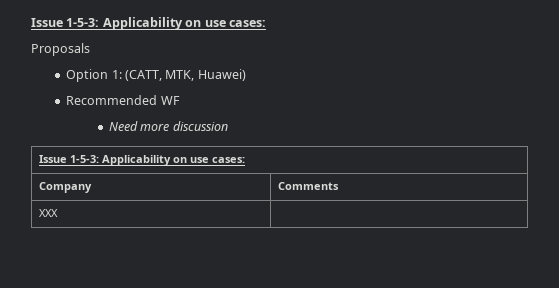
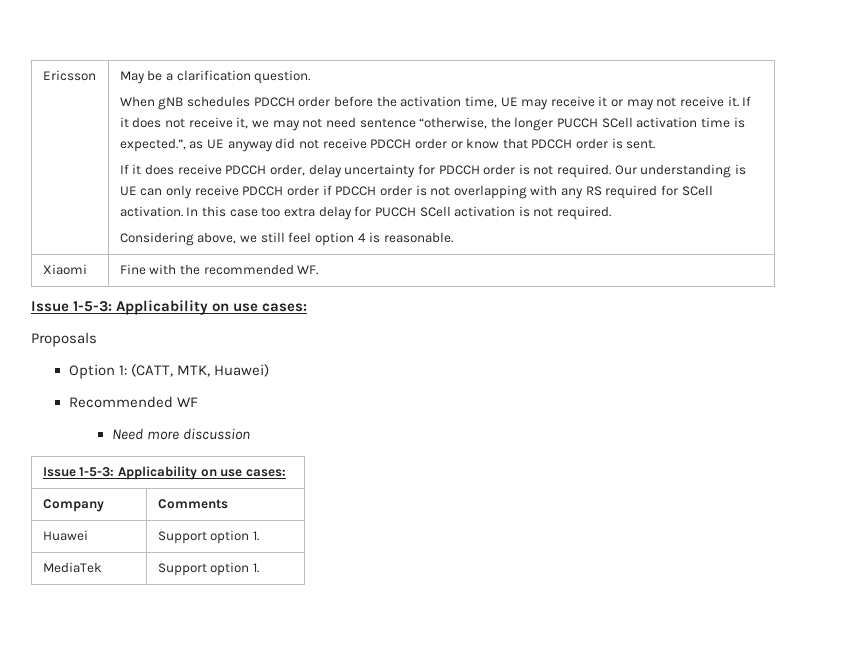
(31, 22) none -> [42,70,96,81] [119,70,311,84] [119,96,752,110] [119,117,745,131] [119,138,656,152] [119,164,747,178] [119,185,713,199] [119,206,612,220] [119,232,453,246] [42,264,87,275] [119,264,319,275] Ericsson | May be a clarification question. // When gNB schedules PDCCH order before the activation time, UE may receive it or may not receive it. If it does not receive it, we may not need sentence “otherwise, the longer PUCCH SCell activation time is expected.”, as UE anyway did not receive PDCCH order or know that PDCCH order is sent. // If it does receive PDCCH order, delay uncertainty for PDCCH order is not required. Our understanding is UE can only receive PDCCH order if PDCCH order is not overlapping with any RS required for SCell activation. In this case too extra delay for PUCCH SCell activation is not required. // Considering above, we still feel option 4 is reasonable. // Xiaomi | Fine with the recommended WF. //
[38,209,58,217] XXX | -> [42,530,88,541] [157,530,259,544] [42,562,102,573] [157,562,259,576] Huawei | Support option 1. // MediaTek | Support option 1.

